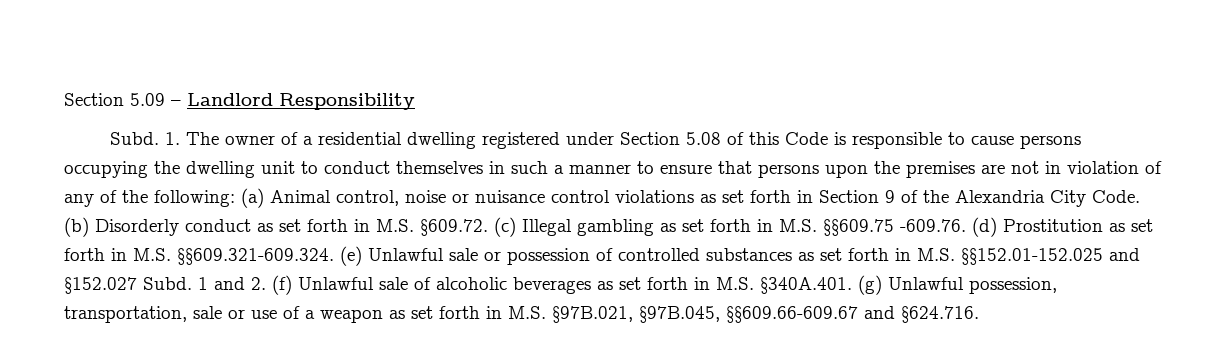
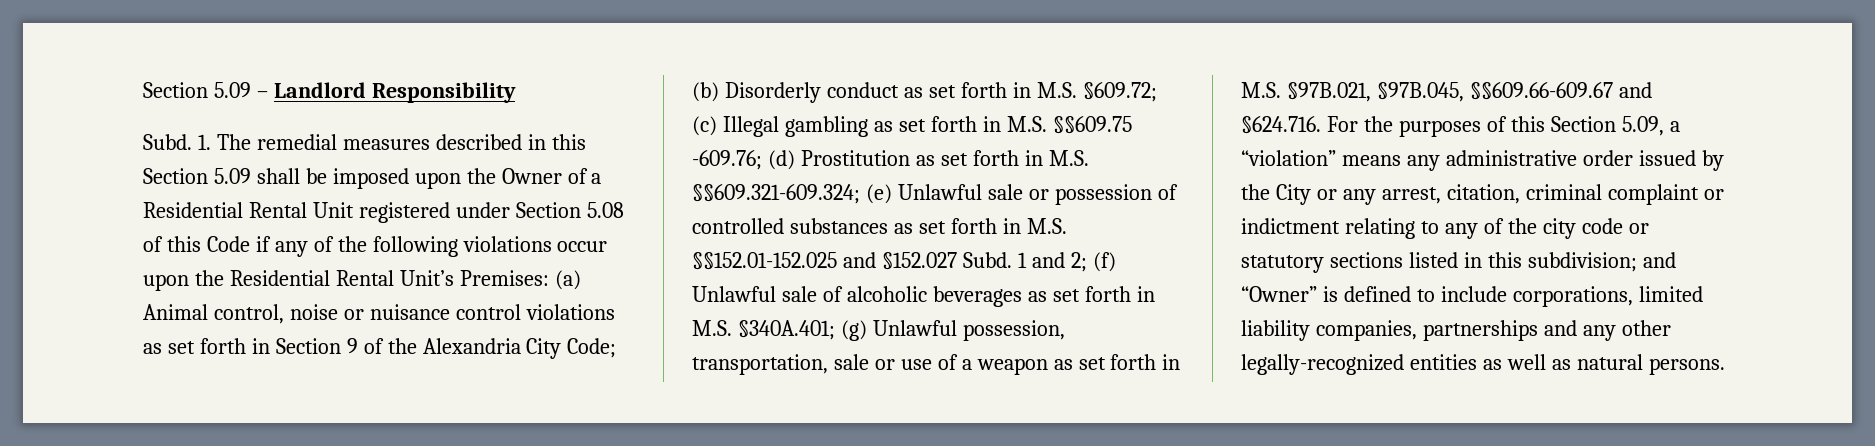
[224,132,476,149] owner of a residential dwelling -> [256,134,586,150] [143,168,602,189] [143,202,354,218] remedial measures described in this Section 5.09 shall be imposed upon the Owner of a Residential Rental Unit
[833,132,1081,149] [64,161,1162,178] [64,190,235,207] is responsible to cause persons occupying the dwelling unit to conduct themselves in such a manner to ensure that persons upon the premises are not in violation of any of the following: -> [255,236,608,257] [143,270,549,291] if any of the following violations occur upon the Residential Rental Unit’s Premises:
[1092,190,1140,203] Code. -> [567,338,617,358] Code;
[420,219,488,236] §609.72. -> [1082,82,1157,102] §609.72;
[900,219,966,232] -609.76. -> [692,150,762,170] -609.76;
[177,248,334,265] §§609.321-609.324. -> [692,184,860,204] §§609.321-609.324;
[251,277,266,290] 2. -> [1070,252,1087,272] 2;
[760,277,852,294] §340A.401. -> [737,320,835,340] §340A.401;
(979, 314) none -> [1326,116,1680,137] [1241,150,1724,171] [1241,184,1724,205] [1241,218,1649,239] [1241,252,1676,273] [1241,286,1703,307] [1241,320,1671,341] [1241,354,1725,375] For the purposes of this Section 5.09, a “violation” means any administrative order issued by the City or any arrest, citation, criminal complaint or indictment relating to any of the city code or statutory sections listed in this subdivision; and “Owner” is defined to include corporations, limited liability companies, partnerships and any other legally-recognized entities as well as natural persons.

